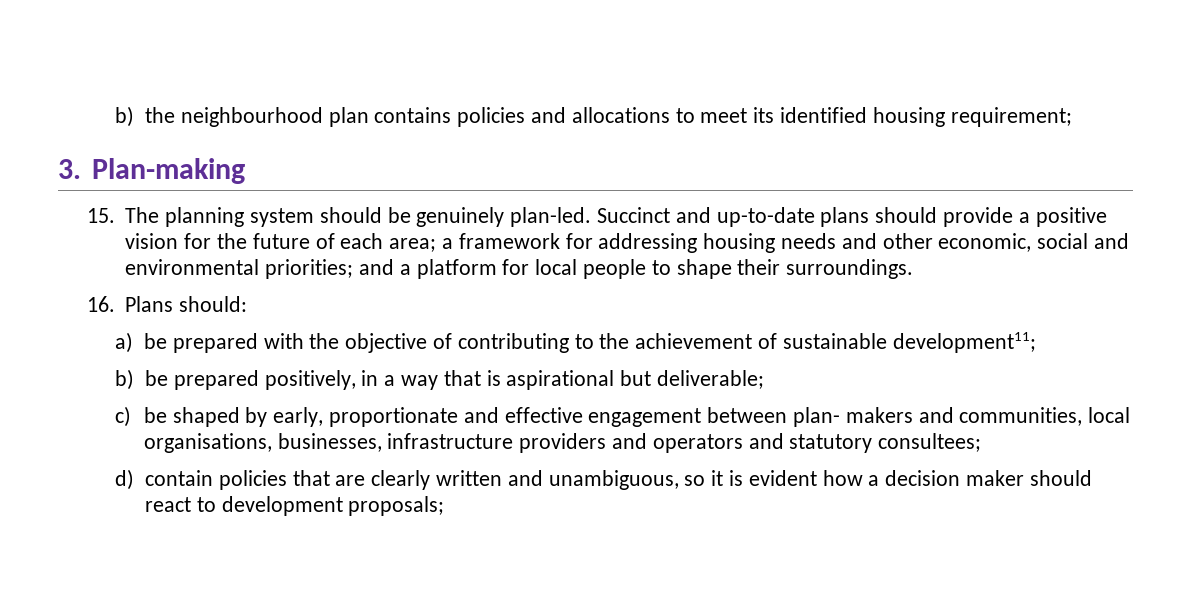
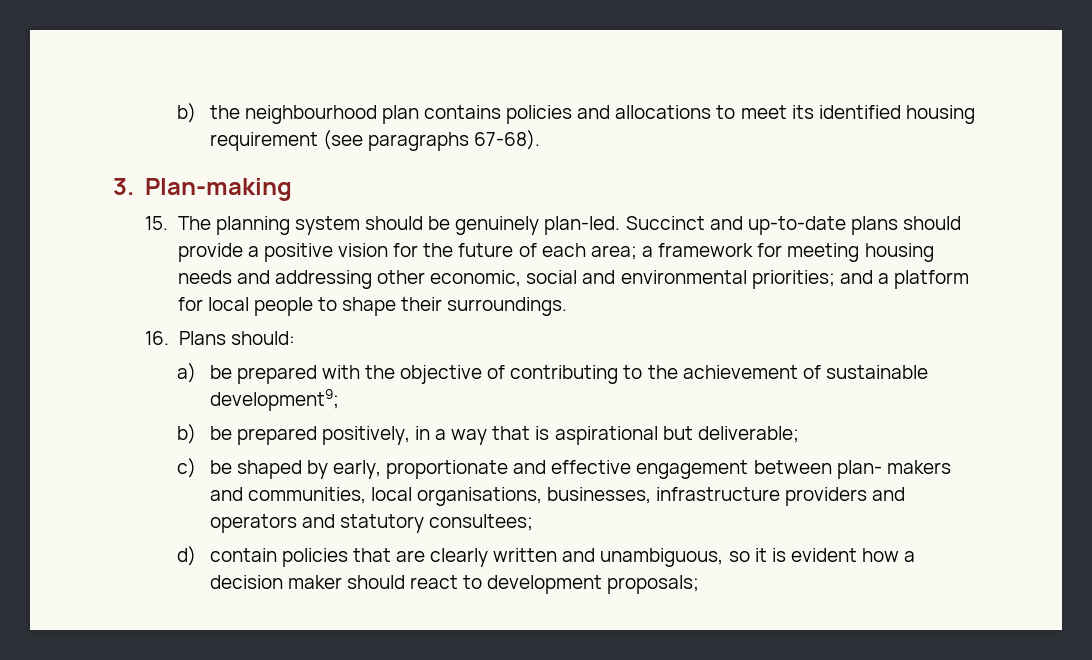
[950,107,1072,127] requirement; -> [209,130,540,151] requirement (see paragraphs 67-68).
[598,233,698,253] addressing -> [787,243,860,262] meeting
(877, 241) none -> [274,270,372,289] addressing
[892,332,1036,353] development11; -> [209,389,339,411] development9;

